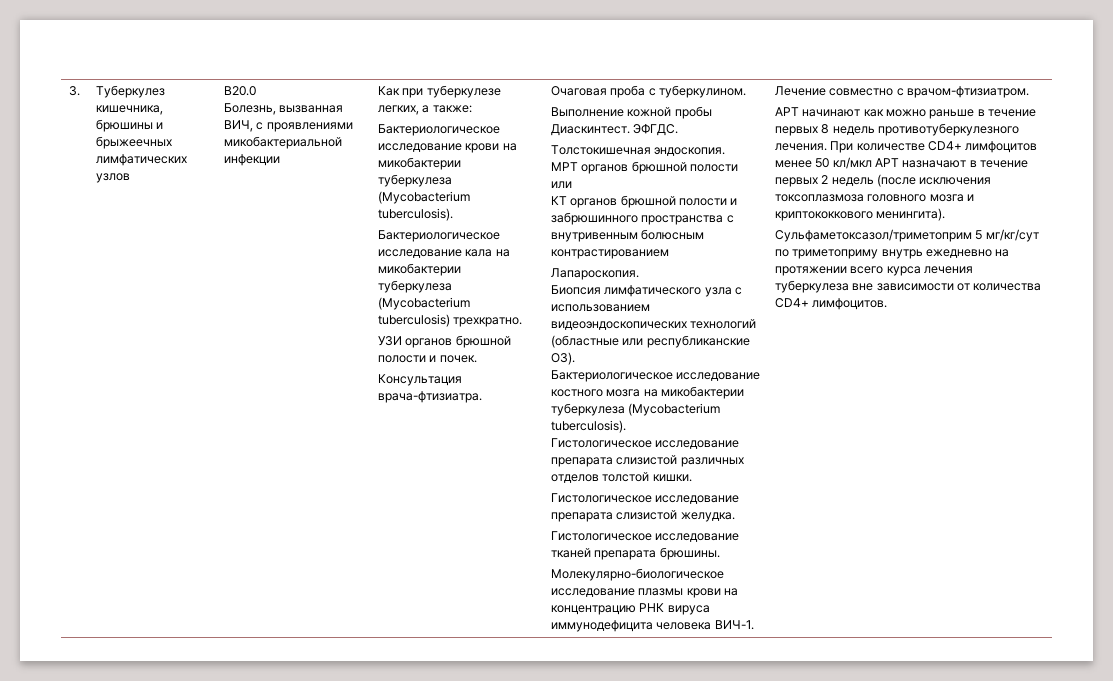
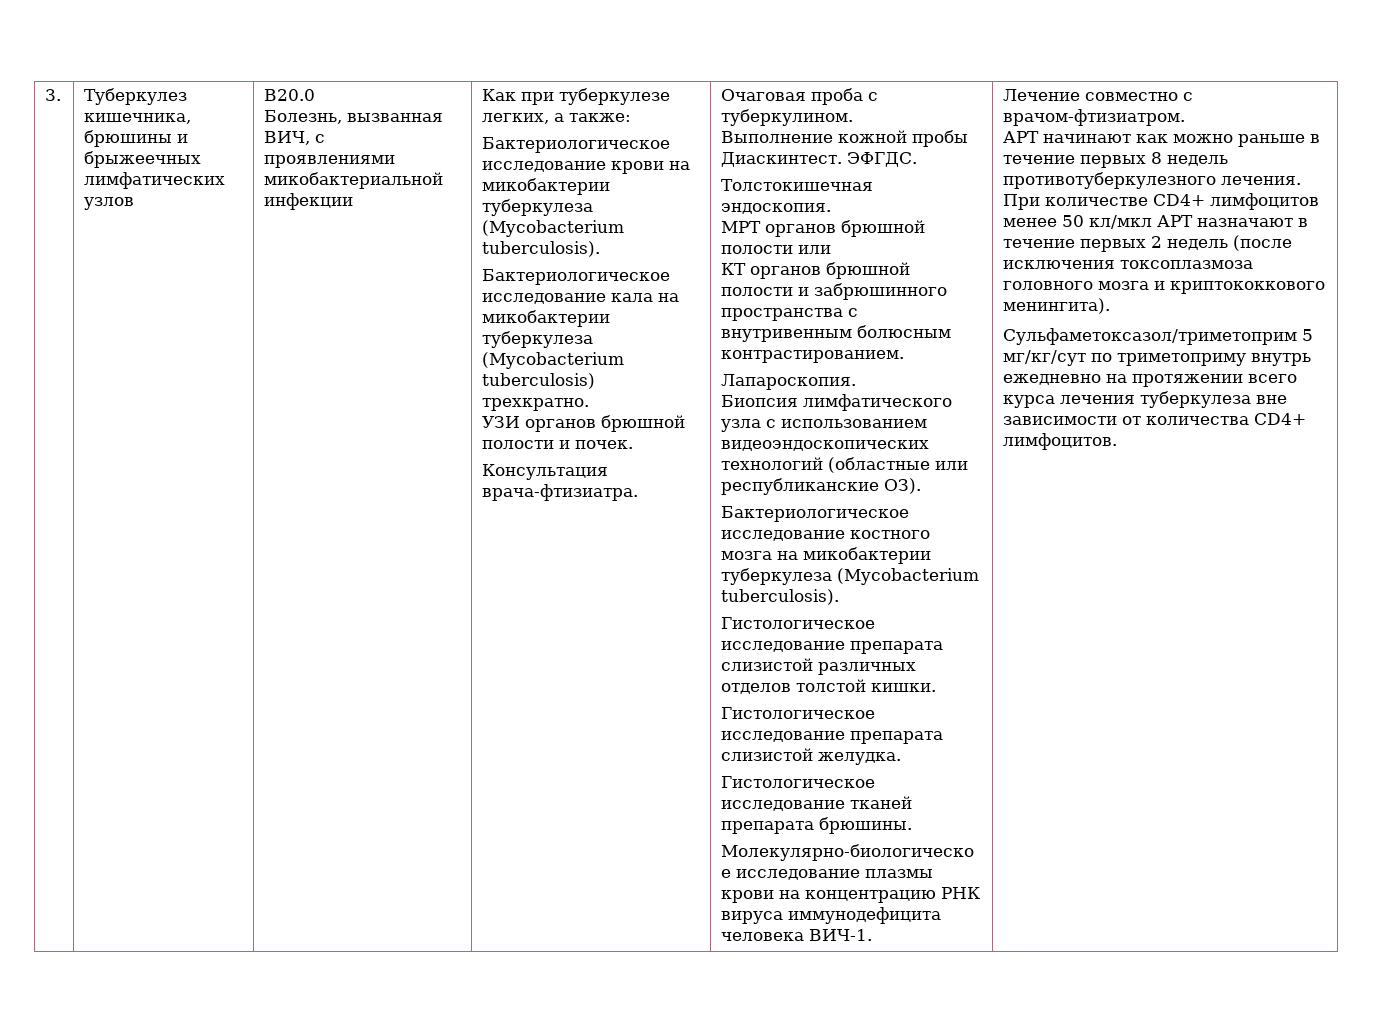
[550,249,669,259] контрастированием -> [721,350,905,363] контрастированием.

